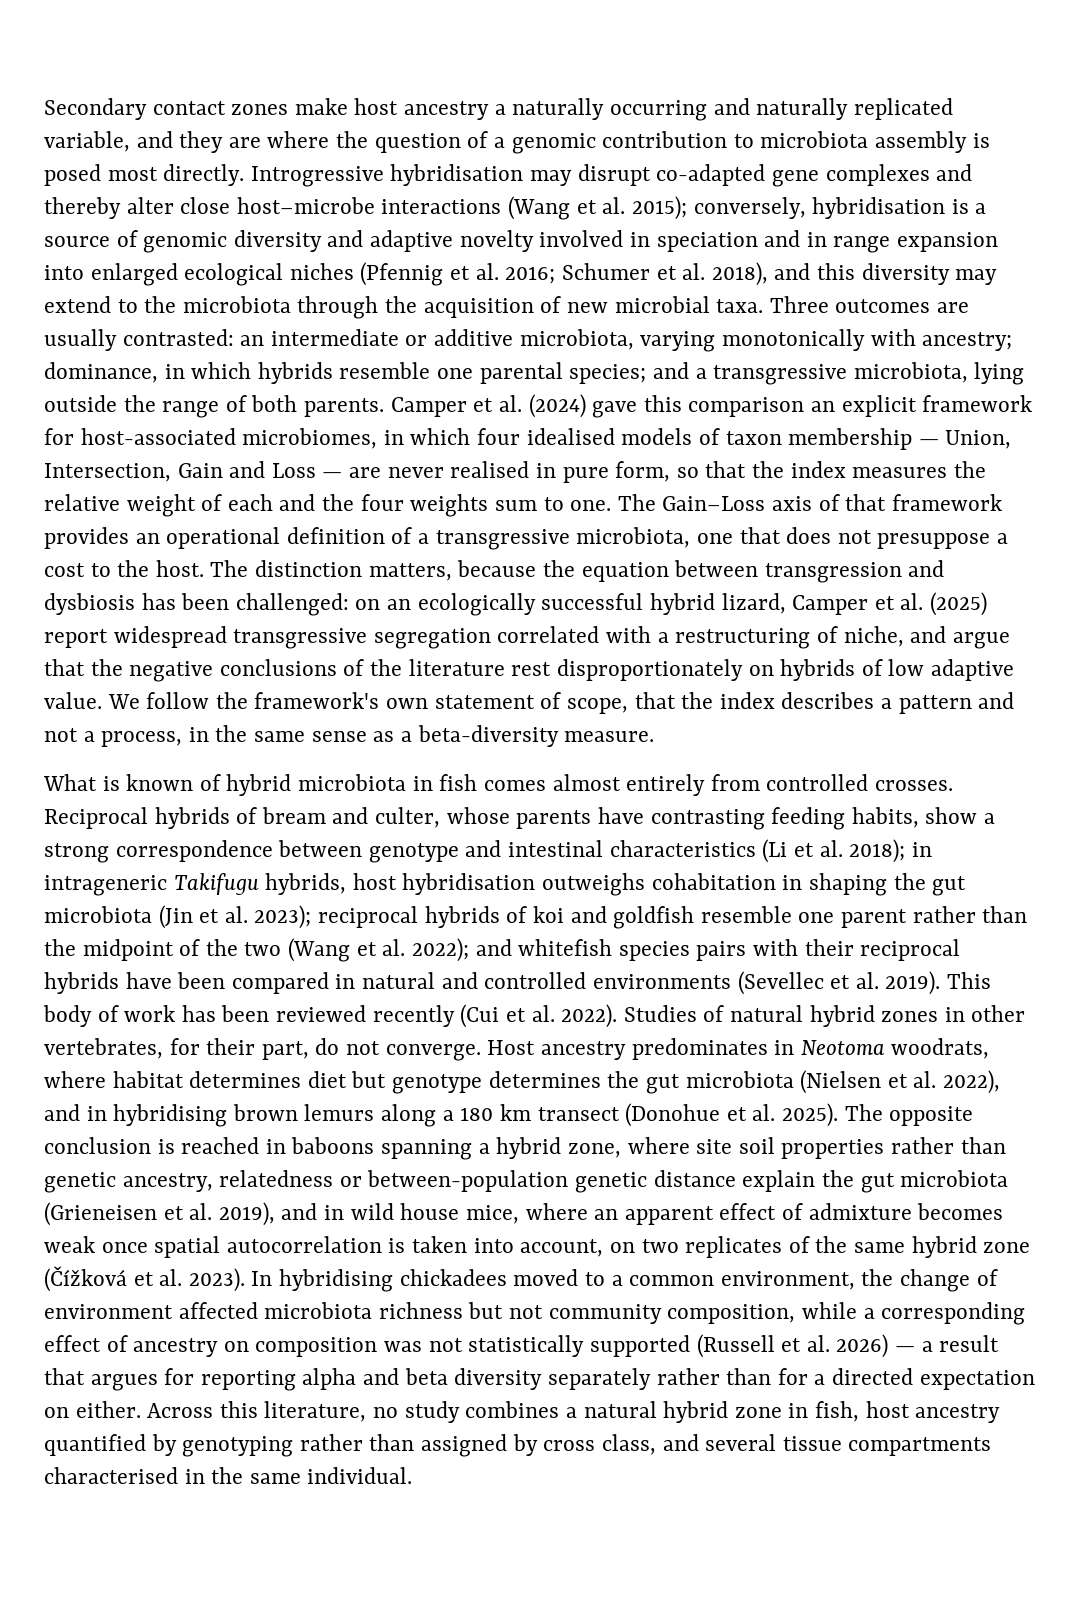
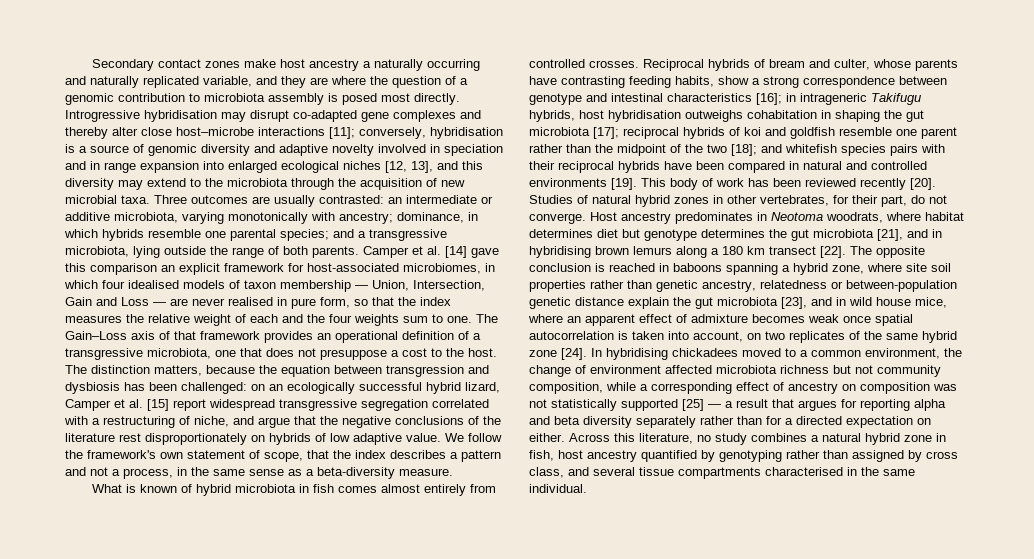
[508,196,687,220] (Wang et al. 2015); -> [329,127,355,139] [11];
[360,262,768,286] (Pfennig et al. 2016; Schumer et al. 2018), -> [385,161,433,173] [12, 13],
[528,394,586,418] (2024) -> [445,246,467,258] [14]
[929,592,987,616] (2025) -> [147,399,169,411] [15]
[762,839,906,863] (Li et al. 2018); -> [756,93,782,105] [16];
[158,905,312,929] (Jin et al. 2023); -> [593,127,619,139] [17];
[288,938,469,962] (Wang et al. 2022); -> [731,144,757,156] [18];
[737,971,941,995] (Sevellec et al. 2019). -> [611,178,637,190] [19].
[460,1004,618,1028] (Cui et al. 2022). -> [910,178,936,190] [20].
[800,1070,1000,1094] (Nielsen et al. 2022), -> [877,229,903,241] [21],
[625,1103,838,1127] (Donohue et al. 2025). -> [820,246,846,258] [22].
[44,1202,275,1226] (Grieneisen et al. 2019), -> [781,297,807,309] [23],
[44,1266,245,1292] (Čížková et al. 2023). -> [561,348,587,360] [24].
[696,1334,889,1358] (Russell et al. 2026) -> [682,399,704,411] [25]

